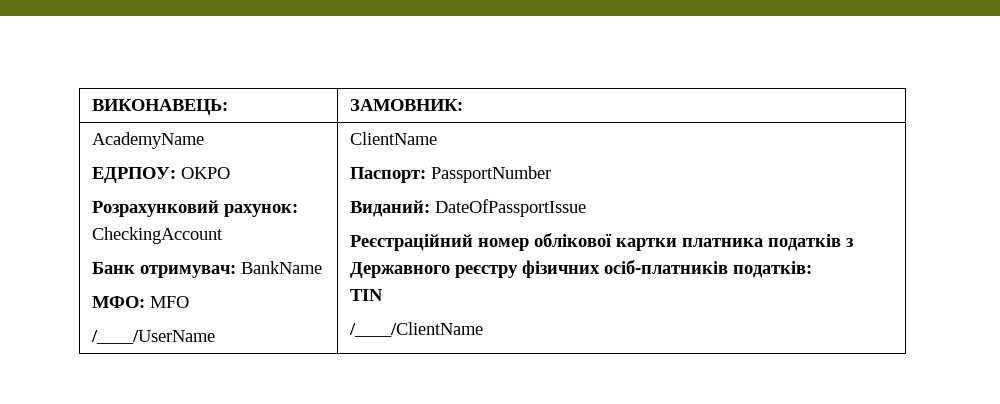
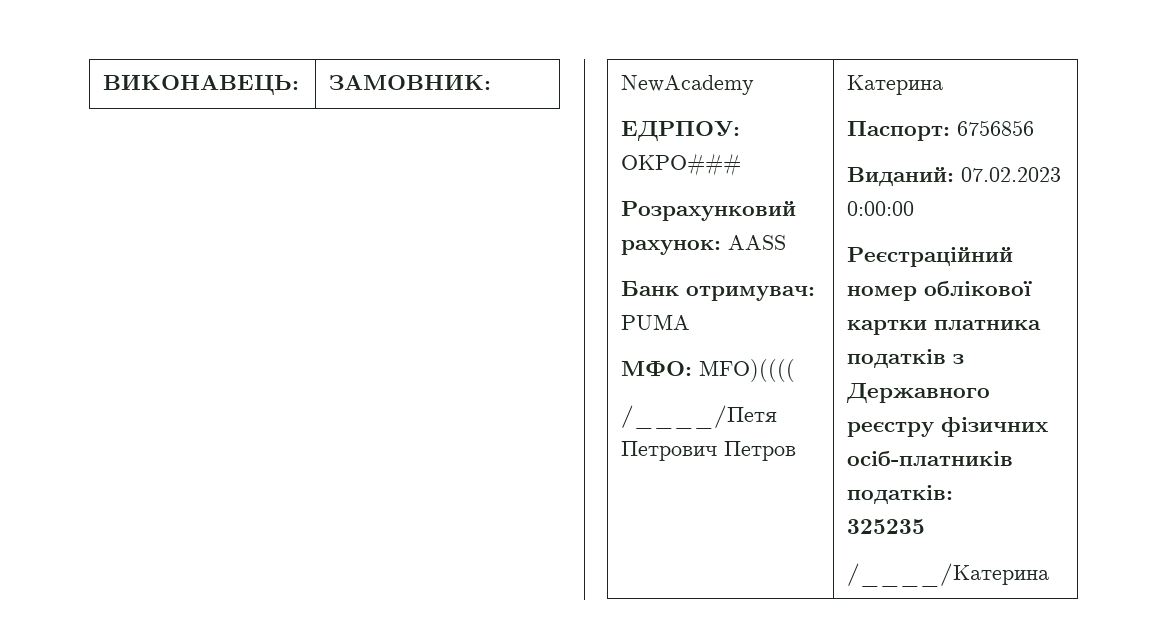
[91,132,204,149] AcademyName -> [621,75,755,95] NewAcademy
[180,167,230,179] OKPO -> [621,153,742,176] OKPO###
[91,227,223,244] CheckingAccount -> [728,235,787,250] AASS
[240,261,322,274] BankName -> [621,314,691,330] PUMA
[149,296,189,308] [90,330,215,344] [349,132,437,145] MFO // /____/UserName | ClientName -> [699,359,796,382] [621,405,778,429] [621,441,797,461] [847,75,944,95] MFO)(((( // /____/Петя Петрович Петров | Катерина
[430,166,551,183] PassportNumber -> [957,120,1035,136] 6756856
[434,199,586,217] DateOfPassportIssue -> [961,167,1062,182] [847,201,915,216] 07.02.2023 0:00:00
[349,289,383,301] [348,322,483,337] TIN // /____/ClientName -> [847,519,926,534] [847,563,1050,587] 325235 // /____/Катерина

